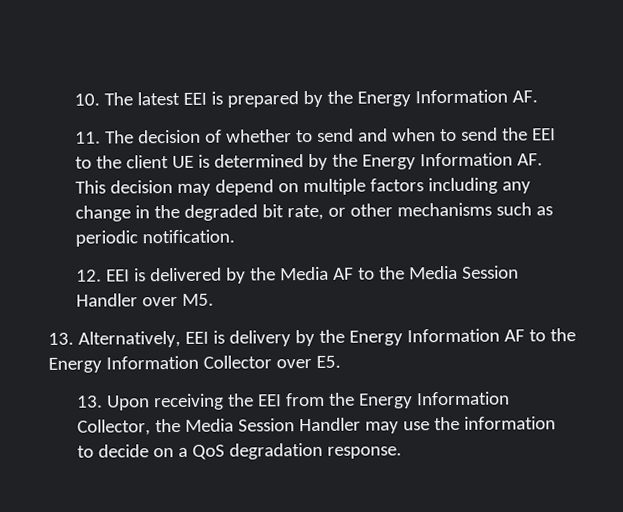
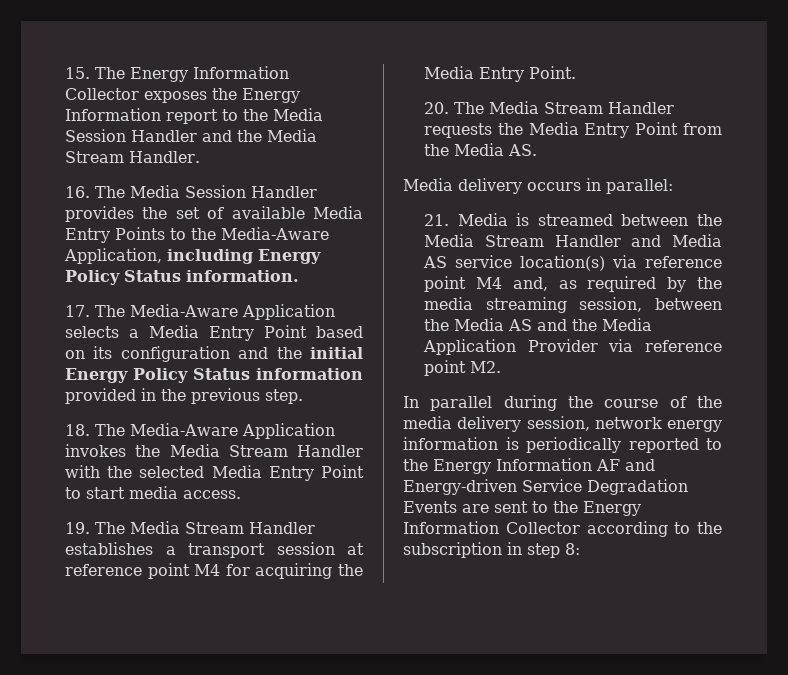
[74,89,539,108] [75,127,557,144] [75,152,544,171] [75,177,532,196] [75,202,554,222] [75,229,236,247] [76,266,355,284] 10. The latest EEI is prepared by the Energy Information AF. // 11. The decision of whether to send and when to send the EEI to the client UE is determined by the Energy Information AF. This decision may depend on multiple factors including any change in the degraded bit rate, or other mechanisms such as periodic notification. // 12. EEI is delivered by the Media AF -> [65,66,290,82] [65,88,301,103] [65,108,219,124] 15. The Energy Information Collector exposes the Energy Information report
[142,293,215,307] [48,328,525,348] over M5. // 13. Alternatively, EEI is delivery by the Energy Information AF -> [202,129,318,142] [65,151,201,163] [65,185,318,198] [65,206,363,222] [65,227,330,243] [64,248,322,264] [65,270,300,285] [65,304,336,320] [65,325,363,341] [65,346,363,362] [65,368,363,383] [65,388,304,404] [65,423,336,439] [65,444,363,457] [65,465,364,481] [65,486,242,499] [65,521,316,534] [65,542,364,558] [65,563,363,579] [424,66,577,82] [424,101,675,114] [424,122,722,138] [424,143,538,156] [403,178,673,194] [424,213,722,226] [424,234,722,247] [423,255,722,271] [424,276,722,292] [424,297,722,313] [424,318,653,331] [423,339,722,355] [424,360,502,376] [403,395,722,411] [403,416,722,432] [403,437,722,453] [403,458,655,474] [403,479,688,495] [403,501,528,513] and the Media Stream Handler. // 16. The Media Session Handler provides the set of available Media Entry Points to the Media-Aware Application, including Energy Policy Status information. // 17. The Media-Aware Application selects a Media Entry Point based on its configuration and the initial Energy Policy Status information provided in the previous step. // 18. The Media-Aware Application invokes the Media Stream Handler with the selected Media Entry Point to start media access. // 19. The Media Stream Handler establishes a transport session at reference point M4 for acquiring the Media Entry Point. // 20. The Media Stream Handler requests the Media Entry Point from the Media AS. // Media delivery occurs in parallel: // 21. Media is streamed between the Media Stream Handler and Media AS service location(s) via reference point M4 and, as required by the media streaming session, between the Media AS and the Media Application Provider via reference point M2. // In parallel during the course of the media delivery session, network energy information is periodically reported to the Energy Information AF and Energy-driven Service Degradation Events are sent
[275,355,341,369] [77,391,511,411] [77,416,557,436] [77,442,403,460] over E5. // 13. Upon receiving the EEI from the Energy Information Collector, the Media Session Handler may use the information to decide on a QoS degradation response. -> [586,521,722,537] [403,542,580,558] according to the subscription in step 8:

